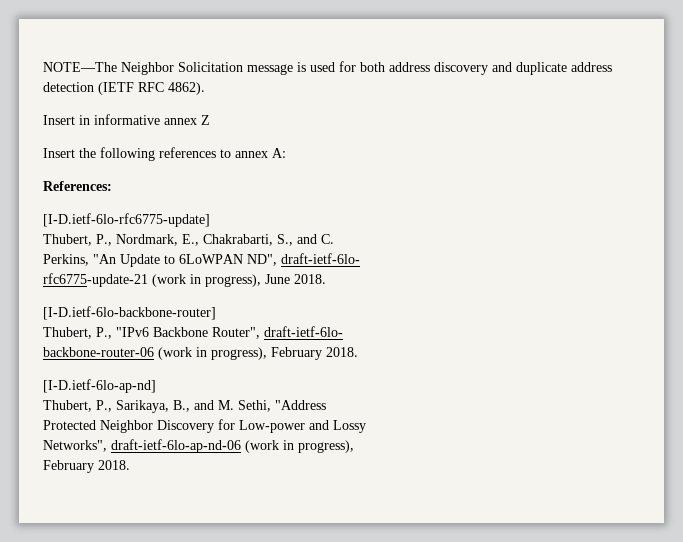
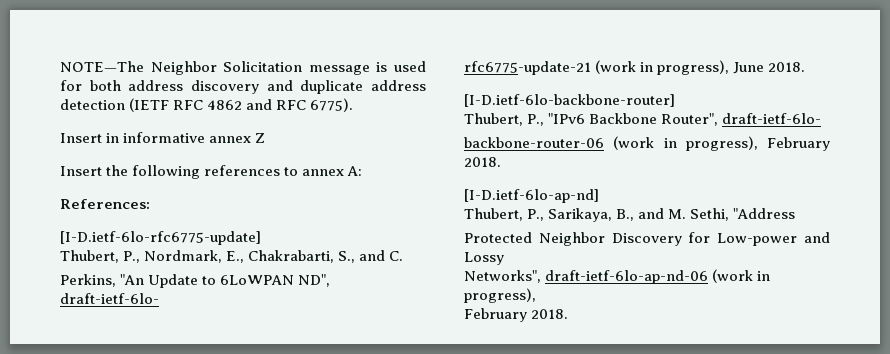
[168,82,205,95] 4862). -> [207,98,354,112] 4862 and RFC 6775).

